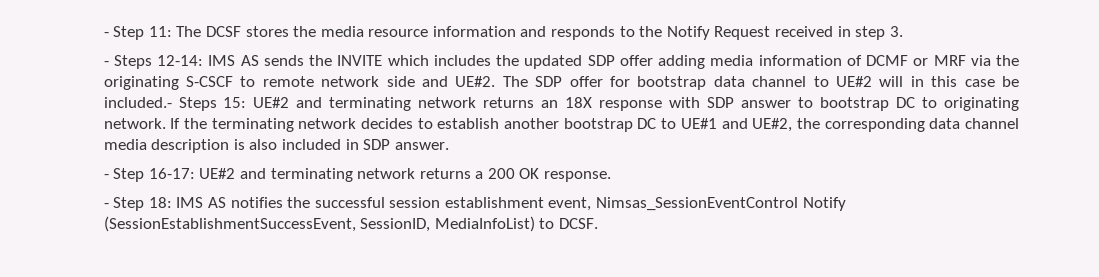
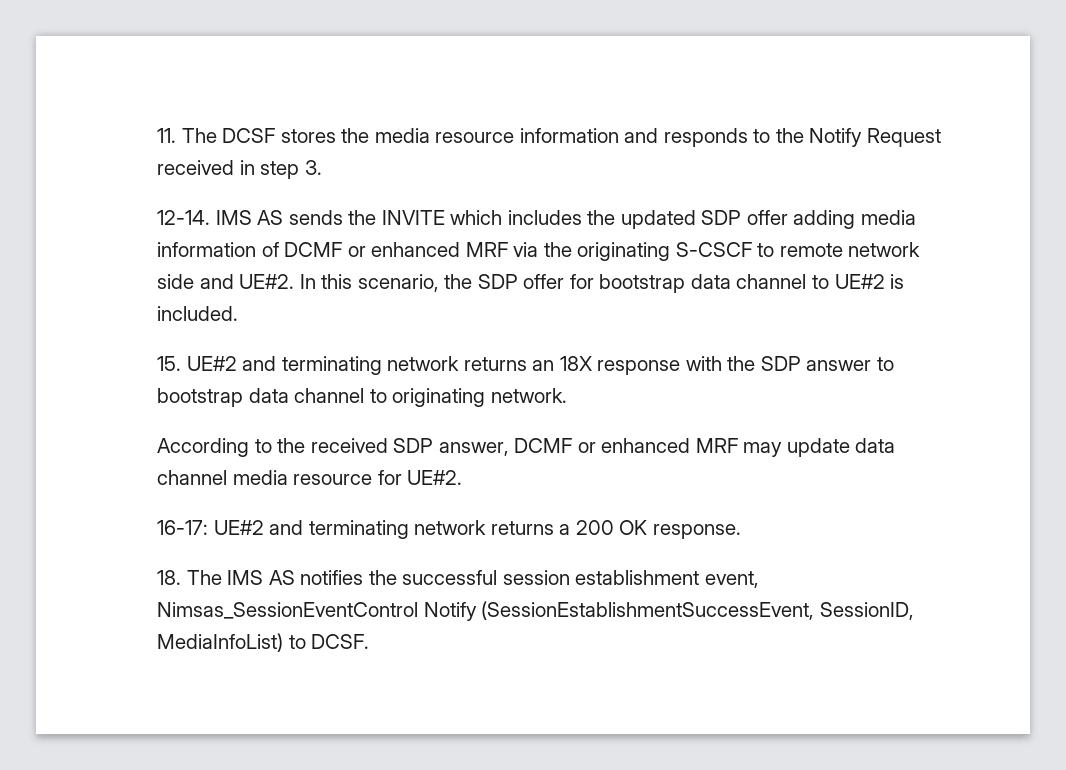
[103,26,172,40] - Step 11: -> [157,128,177,143] 11.
[103,55,204,69] - Steps 12-14: -> [157,210,211,225] 12-14.
(929, 62) none -> [371,242,461,257] enhanced
[502,76,528,87] The -> [299,274,473,292] In this scenario, the
[879,76,1019,87] [103,97,247,111] will in this case be included.- Steps 15: -> [890,274,905,289] [157,306,239,321] [157,356,182,371] is included. // 15.
(701, 102) none -> [727,356,756,371] the
[896,97,916,108] DC -> [248,388,365,403] data channel
[170,118,1020,132] [103,139,449,153] [103,168,145,182] If the terminating network decides to establish another bootstrap DC to UE#1 and UE#2, the corresponding data channel media description is also included in SDP answer. // - Step -> [157,438,896,457] [157,470,463,485] // According to the received SDP answer, DCMF or enhanced MRF may update data channel media resource for UE#2. //
[103,197,172,211] - Step 18: -> [157,570,222,585] 18. The

